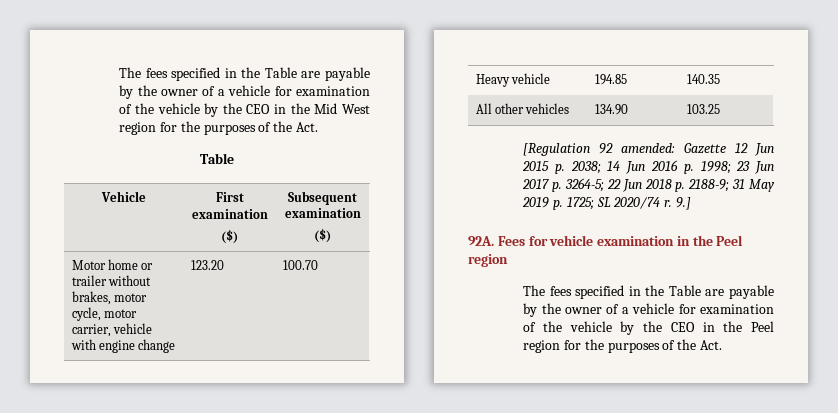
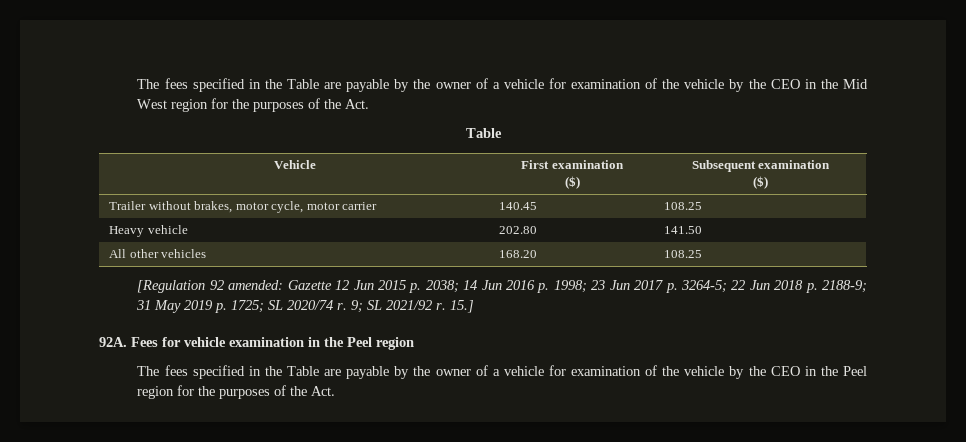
[71,259,154,270] [71,275,107,286] Motor home or trailer -> [109,201,147,210] Trailer
[71,323,152,337] [70,339,176,353] [190,260,224,270] [282,260,318,270] carrier, vehicle with engine change | 123.20 | 100.70 -> [342,202,378,210] [499,202,538,210] [664,202,703,210] carrier | 140.45 | 108.25
[594,74,627,85] [686,74,720,84] 194.85 | 140.35 -> [499,226,538,234] [664,226,703,234] 202.80 | 141.50
[594,104,628,115] [686,104,720,114] 134.90 | 103.25 -> [499,250,538,258] [664,250,703,258] 168.20 | 108.25
[675,197,691,210] 9.] -> [351,300,475,313] 9; SL 2021/92 r. 15.]

